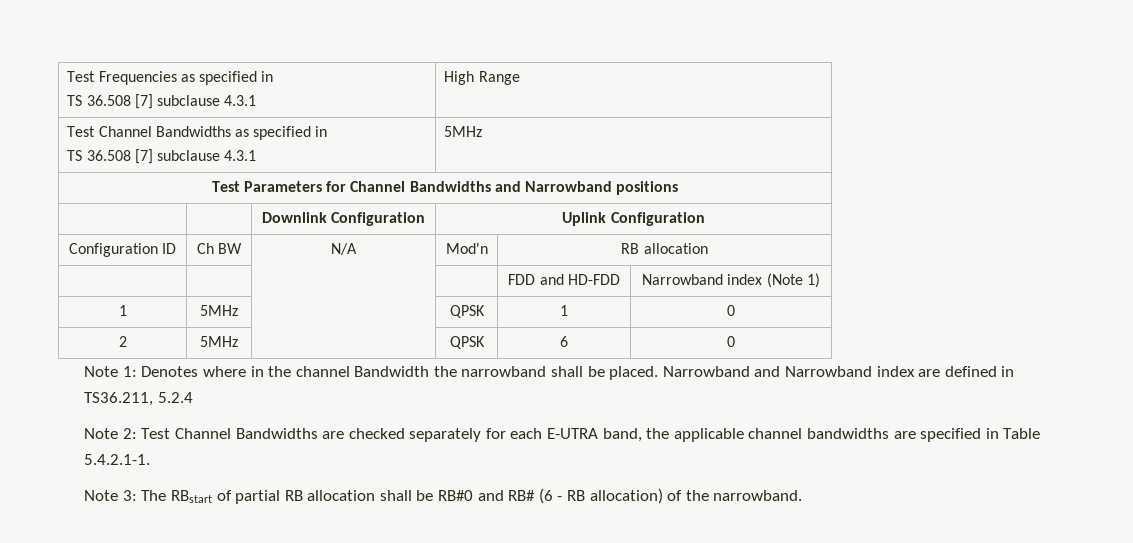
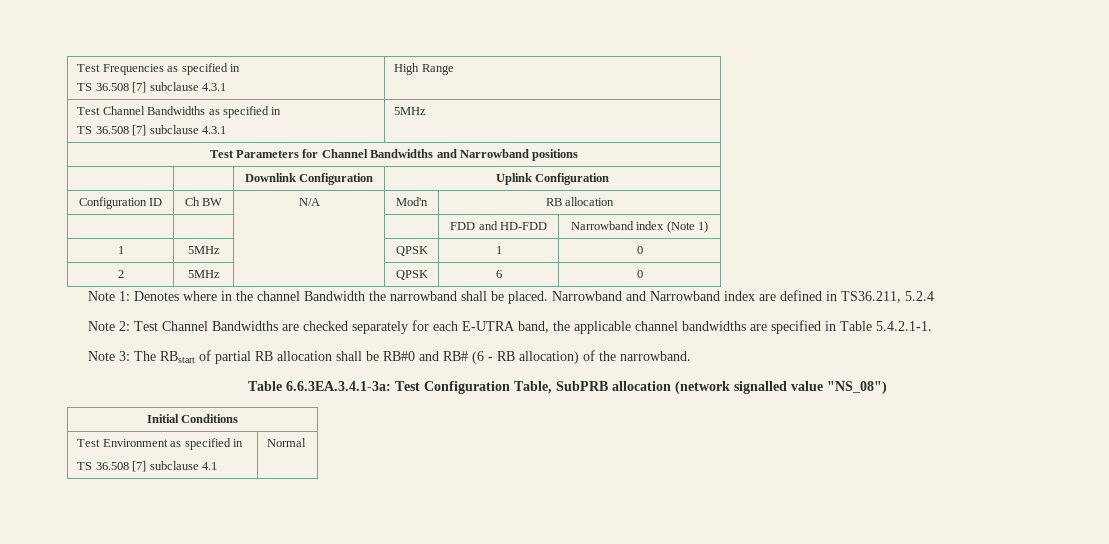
(803, 495) none -> [248,381,887,394] [146,414,239,423] [77,438,243,450] [77,461,217,472] [267,438,307,447] // Table 6.6.3EA.3.4.1-3a: Test Configuration Table, SubPRB allocation (network signalled value "NS_08") // Initial Conditions // Test Environment as specified in // TS 36.508 [7] subclause 4.1 | Normal

